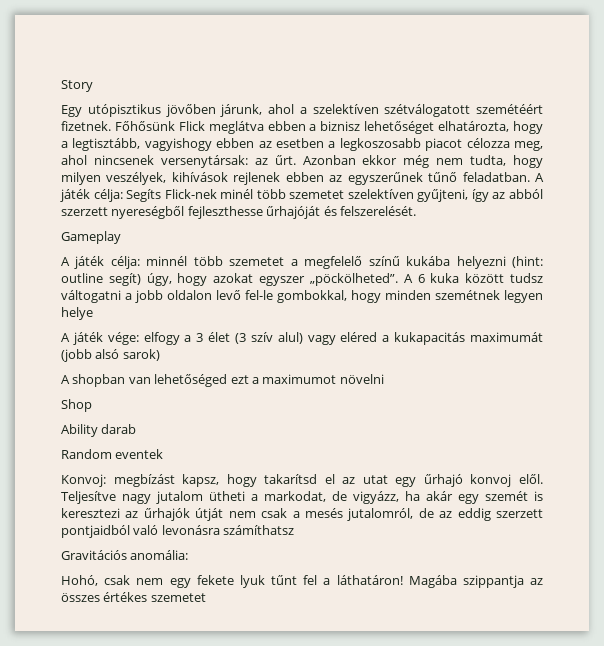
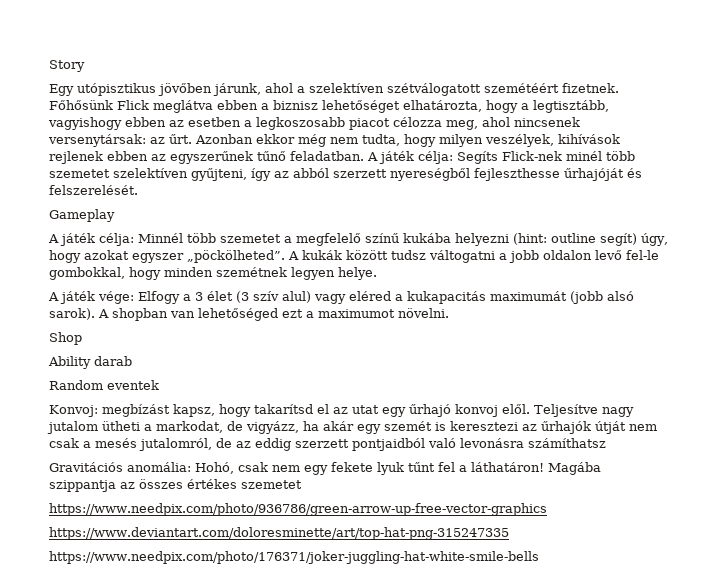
[146,256,188,266] minnél -> [138,233,183,243] Minnél
[417,273,460,283] 6 kuka -> [302,250,342,260] kukák
[61,307,93,320] helye -> [338,267,377,280] helye.
[143,332,180,345] elfogy -> [138,291,180,304] Elfogy
[122,349,160,361] sarok) // -> [49,308,95,320] sarok).
[339,374,384,384] növelni -> [398,308,449,318] növelni.
(189, 555) // -> (191, 467) none
(206, 597) none -> [49,503,547,516] [49,527,509,540] [49,551,539,564] // https://www.needpix.com/photo/936786/green-arrow-up-free-vector-graphics // https://www.deviantart.com/doloresminette/art/top-hat-png-315247335 // https://www.needpix.com/photo/176371/joker-juggling-hat-white-smile-bells

